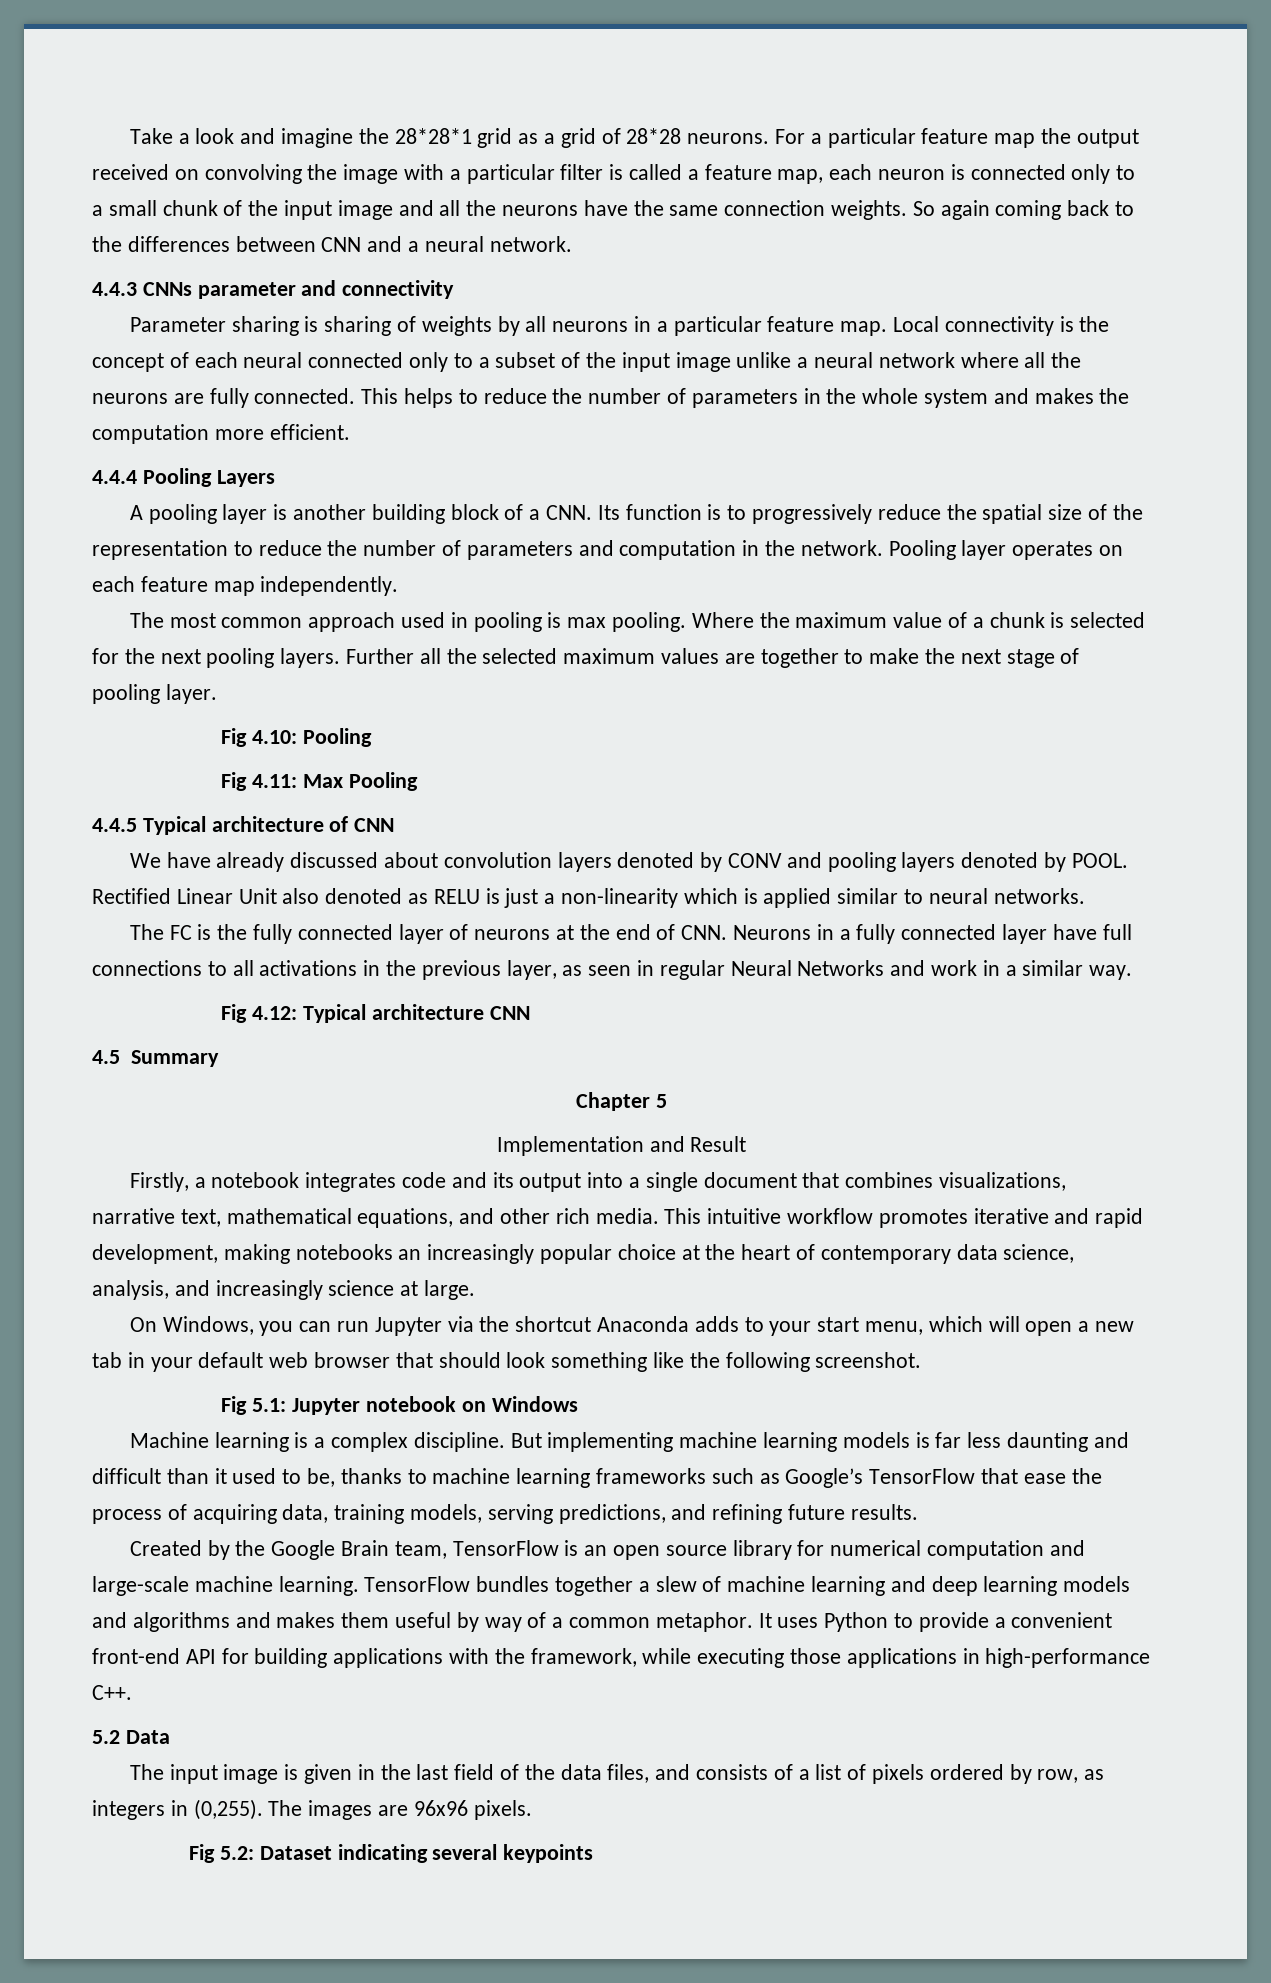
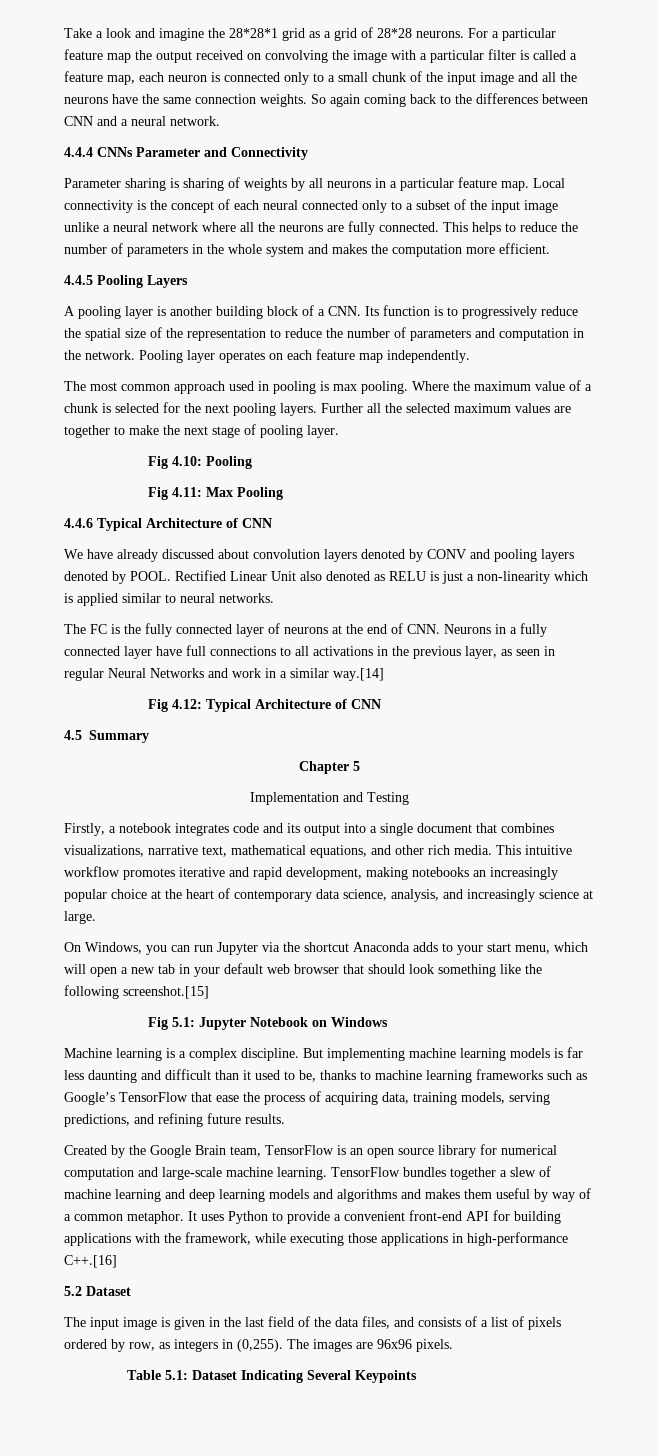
[92,280,455,299] 4.4.3 CNNs parameter and connectivity -> [64,147,308,160] 4.4.4 CNNs Parameter and Connectivity
[92,470,137,484] 4.4.4 -> [64,275,93,285] 4.4.5
[92,816,324,835] 4.4.5 Typical architecture -> [64,518,222,531] 4.4.6 Typical Architecture
[1089,965,1133,980] way. -> [333,668,384,681] way.[14]
[371,1004,484,1020] architecture -> [254,699,347,709] Architecture of
[690,1136,747,1152] Result -> [366,792,409,805] Testing
[815,1352,922,1368] screenshot. -> [123,986,209,999] screenshot.[15]
[365,1396,456,1412] notebook -> [249,1017,308,1027] Notebook
[92,1685,132,1700] C++. -> [64,1255,117,1268] C++.[16]
[125,1730,170,1744] Data -> [86,1286,131,1296] Dataset
[189,1844,594,1863] Fig 5.2: Dataset indicating several keypoints -> [126,1370,417,1383] Table 5.1: Dataset Indicating Several Keypoints

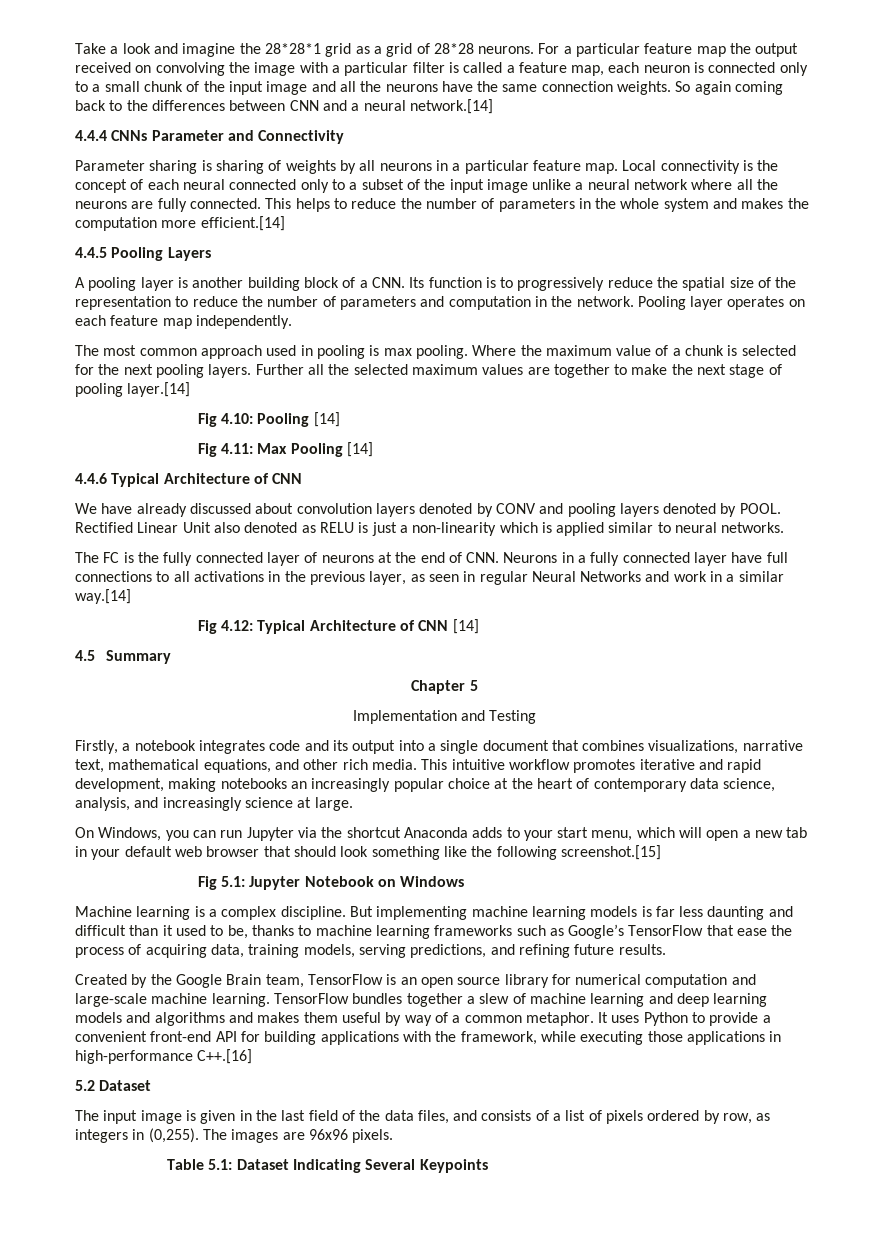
[170,116,220,126] network. -> [409,99,493,114] network.[14]
[499,243,550,254] efficient. -> [200,216,285,231] efficient.[14]
[307,425,339,438] layer. -> [127,382,191,397] layer.[14]
(252, 462) none -> [313,412,340,427] [14]
(283, 493) none -> [346,442,373,457] [14]
(381, 704) none -> [452,619,479,634] [14]

